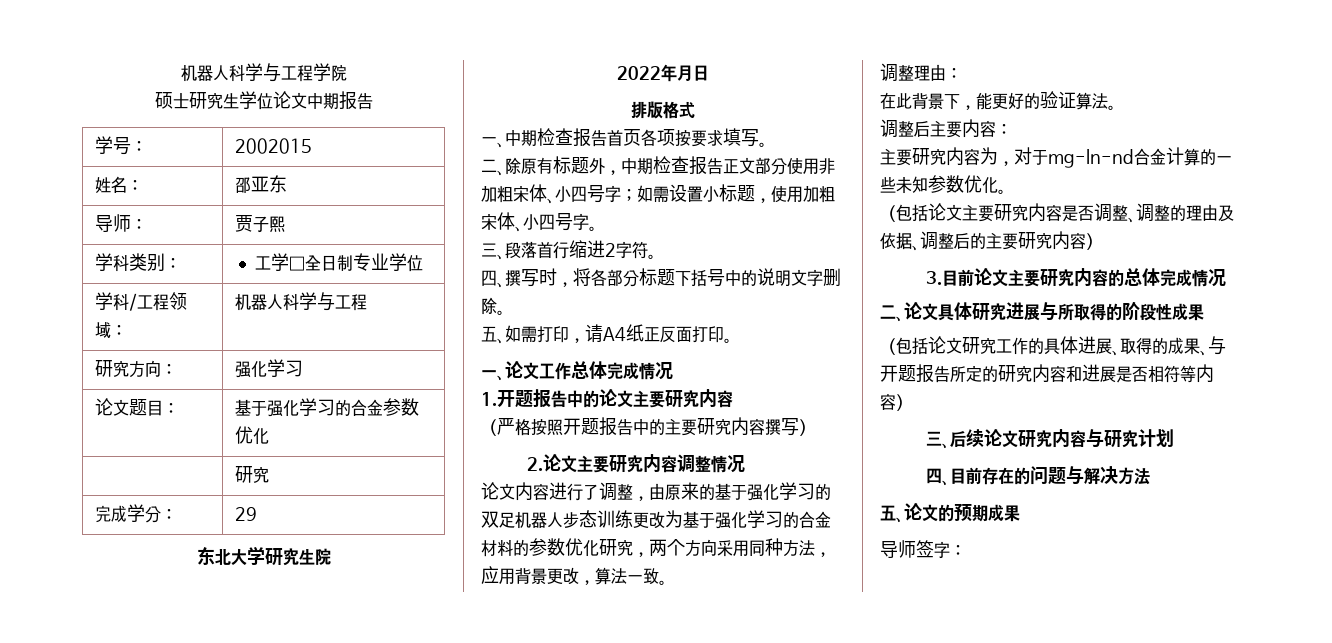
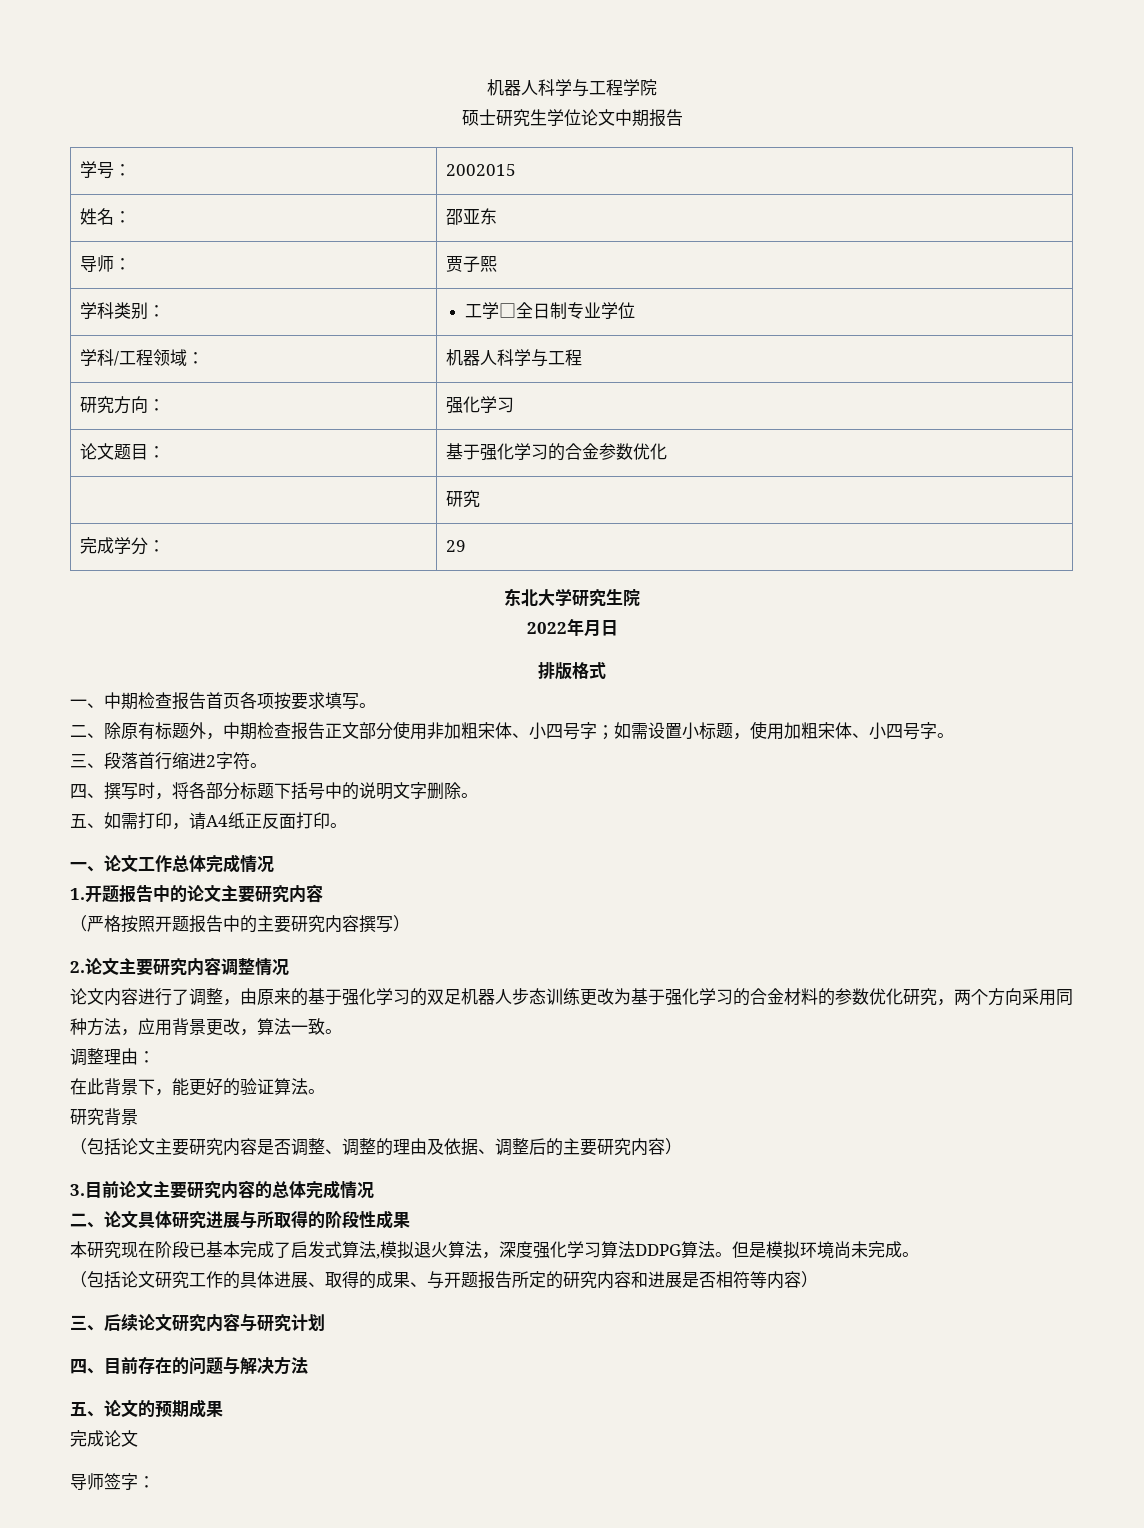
[880,119,1012,138] [880,147,1232,168] [880,175,1006,194] 调整后主要内容： // 主要研究内容为，对于mg-ln-nd合金计算的一些未知参数优化。 -> [70,1108,138,1126] 研究背景
(1204, 312) none -> [70,1241,919,1259] // 本研究现在阶段已基本完成了启发式算法,模拟退火算法，深度强化学习算法DDPG算法。但是模拟环境尚未完成。
(1020, 513) none -> [70,1430,138,1447] // 完成论文

